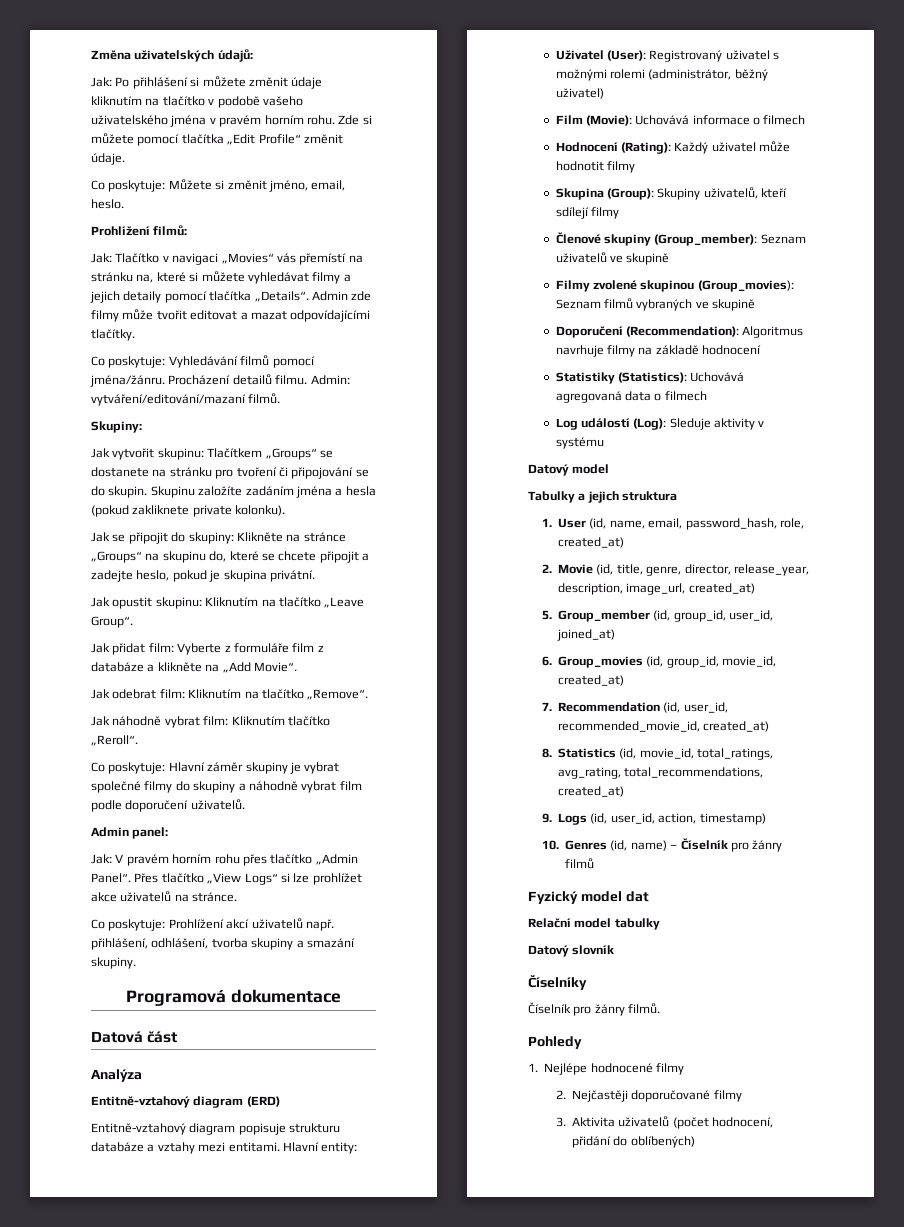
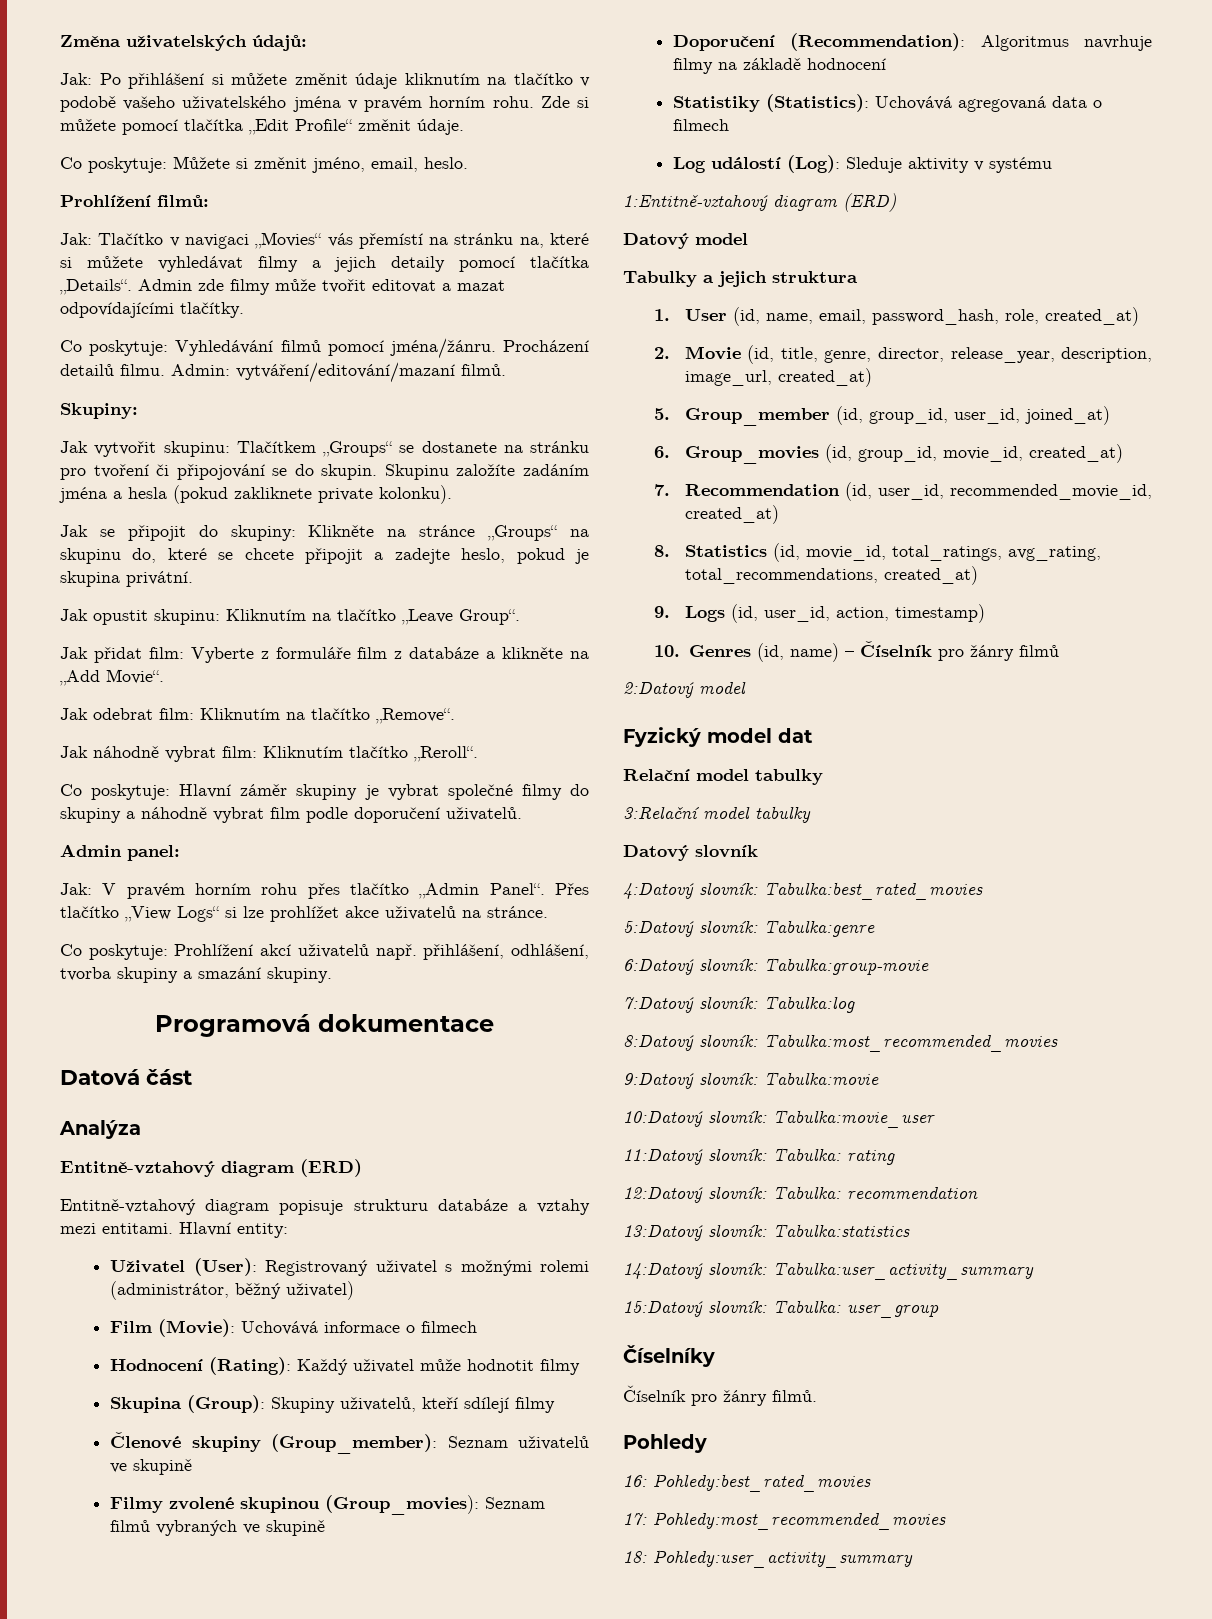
(604, 443) none -> [623,193,896,212] // 1:Entitně-vztahový diagram (ERD)
(595, 863) none -> [623,681,746,698] // 2:Datový model
(660, 924) none -> [623,806,811,823] // 3:Relační model tabulky
(615, 950) none -> [623,882,983,900] [623,920,875,937] [623,958,929,975] [623,996,855,1013] [623,1034,1058,1052] [623,1072,879,1089] [623,1110,935,1128] [623,1148,895,1165] [623,1186,978,1203] [623,1224,910,1241] [623,1262,1034,1280] [623,1300,939,1318] // 4:Datový slovník: Tabulka:best_rated_movies // 5:Datový slovník: Tabulka:genre // 6:Datový slovník: Tabulka:group-movie // 7:Datový slovník: Tabulka:log // 8:Datový slovník: Tabulka:most_recommended_movies // 9:Datový slovník: Tabulka:movie // 10:Datový slovník: Tabulka:movie_user // 11:Datový slovník: Tabulka: rating // 12:Datový slovník: Tabulka: recommendation // 13:Datový slovník: Tabulka:statistics // 14:Datový slovník: Tabulka:user_activity_summary // 15:Datový slovník: Tabulka: user_group
[528,1063,684,1075] [555,1090,742,1102] [555,1116,774,1129] [571,1136,695,1148] 1. Nejlépe hodnocené filmy // 2. Nejčastěji doporučované filmy // 3. Aktivita uživatelů (počet hodnocení, přidání do oblíbených) -> [623,1474,871,1492] [623,1512,946,1530] [623,1550,913,1568] 16: Pohledy:best_rated_movies // 17: Pohledy:most_recommended_movies // 18: Pohledy:user_activity_summary

